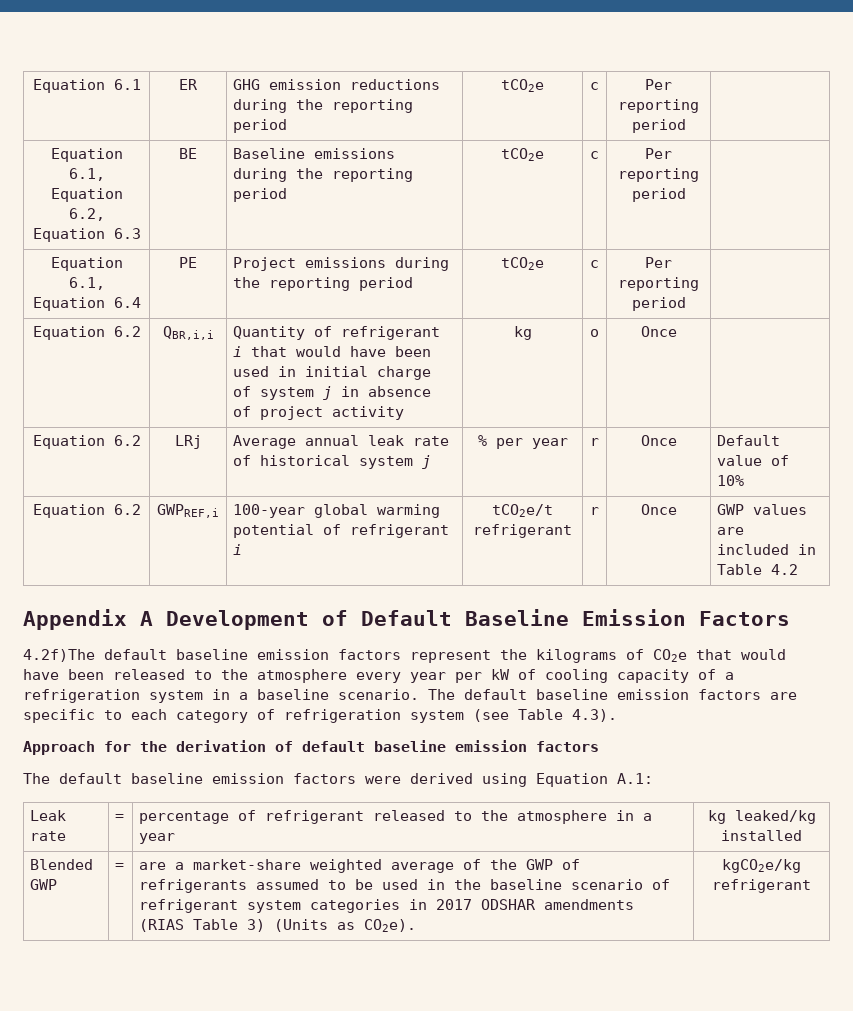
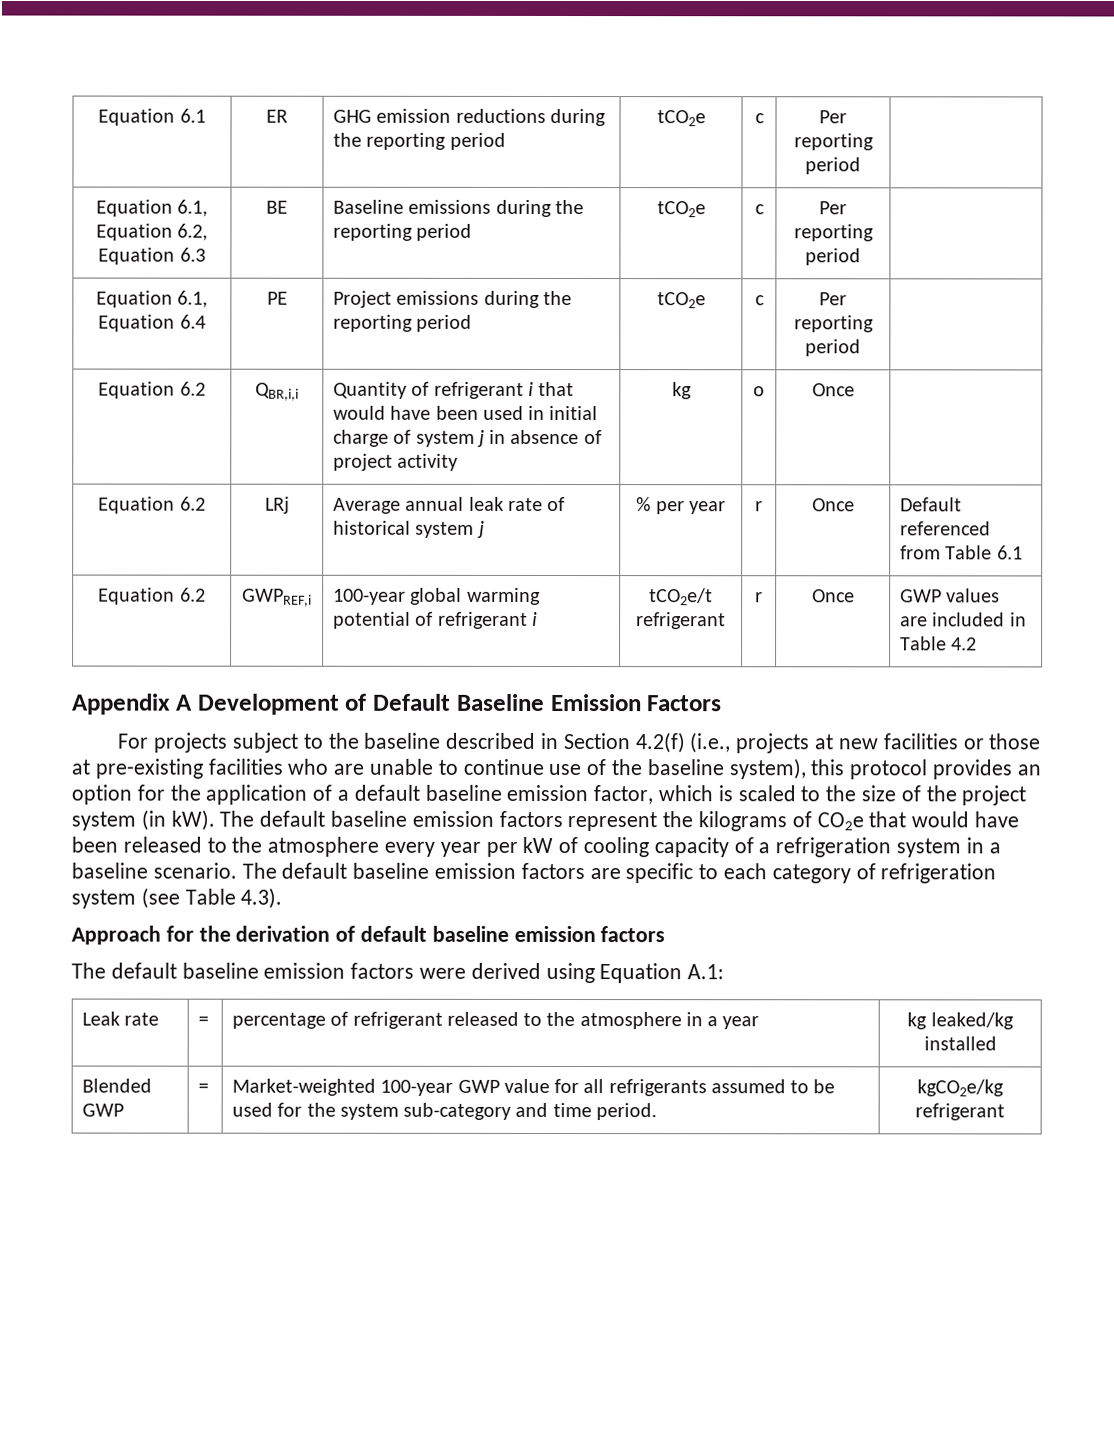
[716,455,789,466] [716,475,744,486] value of 10% -> [900,521,992,536] [900,545,1023,560] referenced from Table 6.1
[23,649,95,662] 4.2f)The -> [117,732,1041,754] [71,758,1041,780] [71,784,1027,806] [71,809,255,831] For projects subject to the baseline described in Section 4.2(f) (i.e., projects at new facilities or those at pre-existing facilities who are unable to continue use of the baseline system), this protocol provides an option for the application of a default baseline emission factor, which is scaled to the size of the project system (in kW). The
[138,859,580,873] are a market-share weighted average of the GWP of -> [232,1078,605,1096] Market-weighted 100-year GWP value for all
[426,879,670,890] [138,899,634,913] [138,919,416,932] in the baseline scenario of refrigerant system categories in 2017 ODSHAR amendments (RIAS Table 3) (Units as CO2e). -> [277,1102,657,1121] for the system sub-category and time period.

